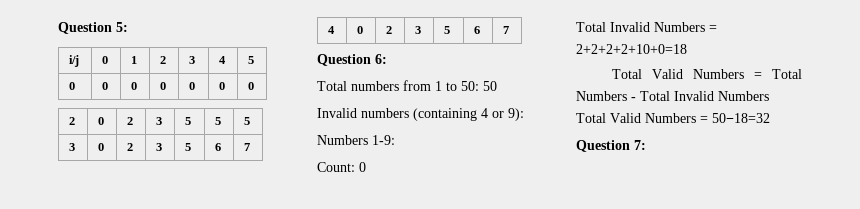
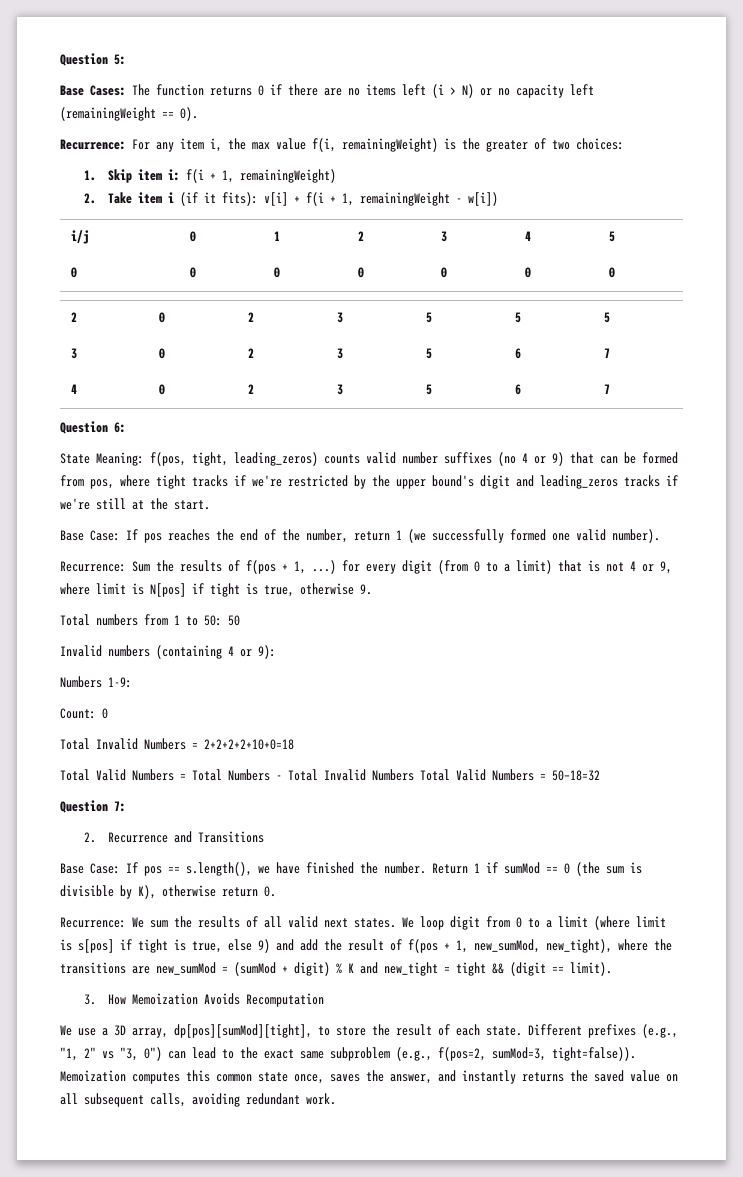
(128, 27) none -> [60,84,594,98] [60,107,198,121] [60,138,624,152] [84,169,337,183] [84,192,499,206] // Base Cases: The function returns 0 if there are no items left (i > N) or no capacity left (remainingWeight == 0). // Recurrence: For any item i, the max value f(i, remainingWeight) is the greater of two choices: // 1. Skip item i: f(i + 1, remainingWeight) // 2. Take item i (if it fits): v[i] + f(i + 1, remainingWeight - w[i])
(387, 59) none -> [60,452,678,466] [60,475,678,489] [60,498,210,510] [60,529,660,543] [60,560,672,574] [60,583,372,597] // State Meaning: f(pos, tight, leading_zeros) counts valid number suffixes (no 4 or 9) that can be formed from pos, where tight tracks if we're restricted by the upper bound's digit and leading_zeros tracks if we're still at the start. // Base Case: If pos reaches the end of the number, return 1 (we successfully formed one valid number). // Recurrence: Sum the results of f(pos + 1, ...) for every digit (from 0 to a limit) that is not 4 or 9, where limit is N[pos] if tight is true, otherwise 9.
(646, 145) none -> [84,831,265,843] [60,862,642,876] [60,885,276,899] [60,916,666,930] [60,939,672,953] [60,962,612,976] [84,993,325,1007] [60,1024,678,1038] [60,1047,636,1061] [60,1070,678,1084] [60,1093,336,1107] // 2. Recurrence and Transitions // Base Case: If pos == s.length(), we have finished the number. Return 1 if sumMod == 0 (the sum is divisible by K), otherwise return 0. // Recurrence: We sum the results of all valid next states. We loop digit from 0 to a limit (where limit is s[pos] if tight is true, else 9) and add the result of f(pos + 1, new_sumMod, new_tight), where the transitions are new_sumMod = (sumMod + digit) % K and new_tight = tight && (digit == limit). // 3. How Memoization Avoids Recomputation // We use a 3D array, dp[pos][sumMod][tight], to store the result of each state. Different prefixes (e.g., "1, 2" vs "3, 0") can lead to the exact same subproblem (e.g., f(pos=2, sumMod=3, tight=false)). Memoization computes this common state once, saves the answer, and instantly returns the saved value on all subsequent calls, avoiding redundant work.

